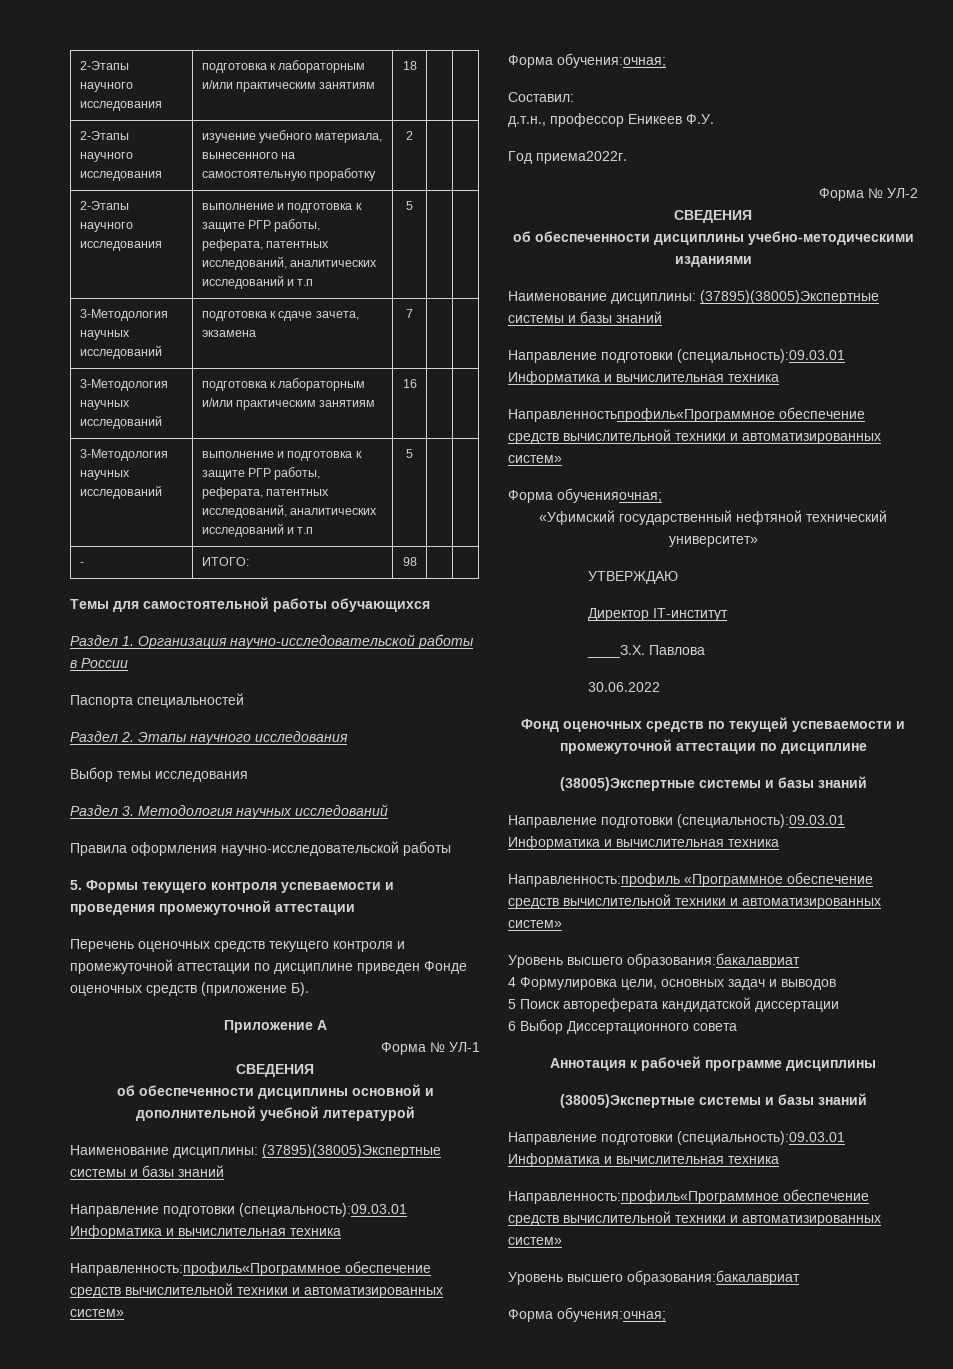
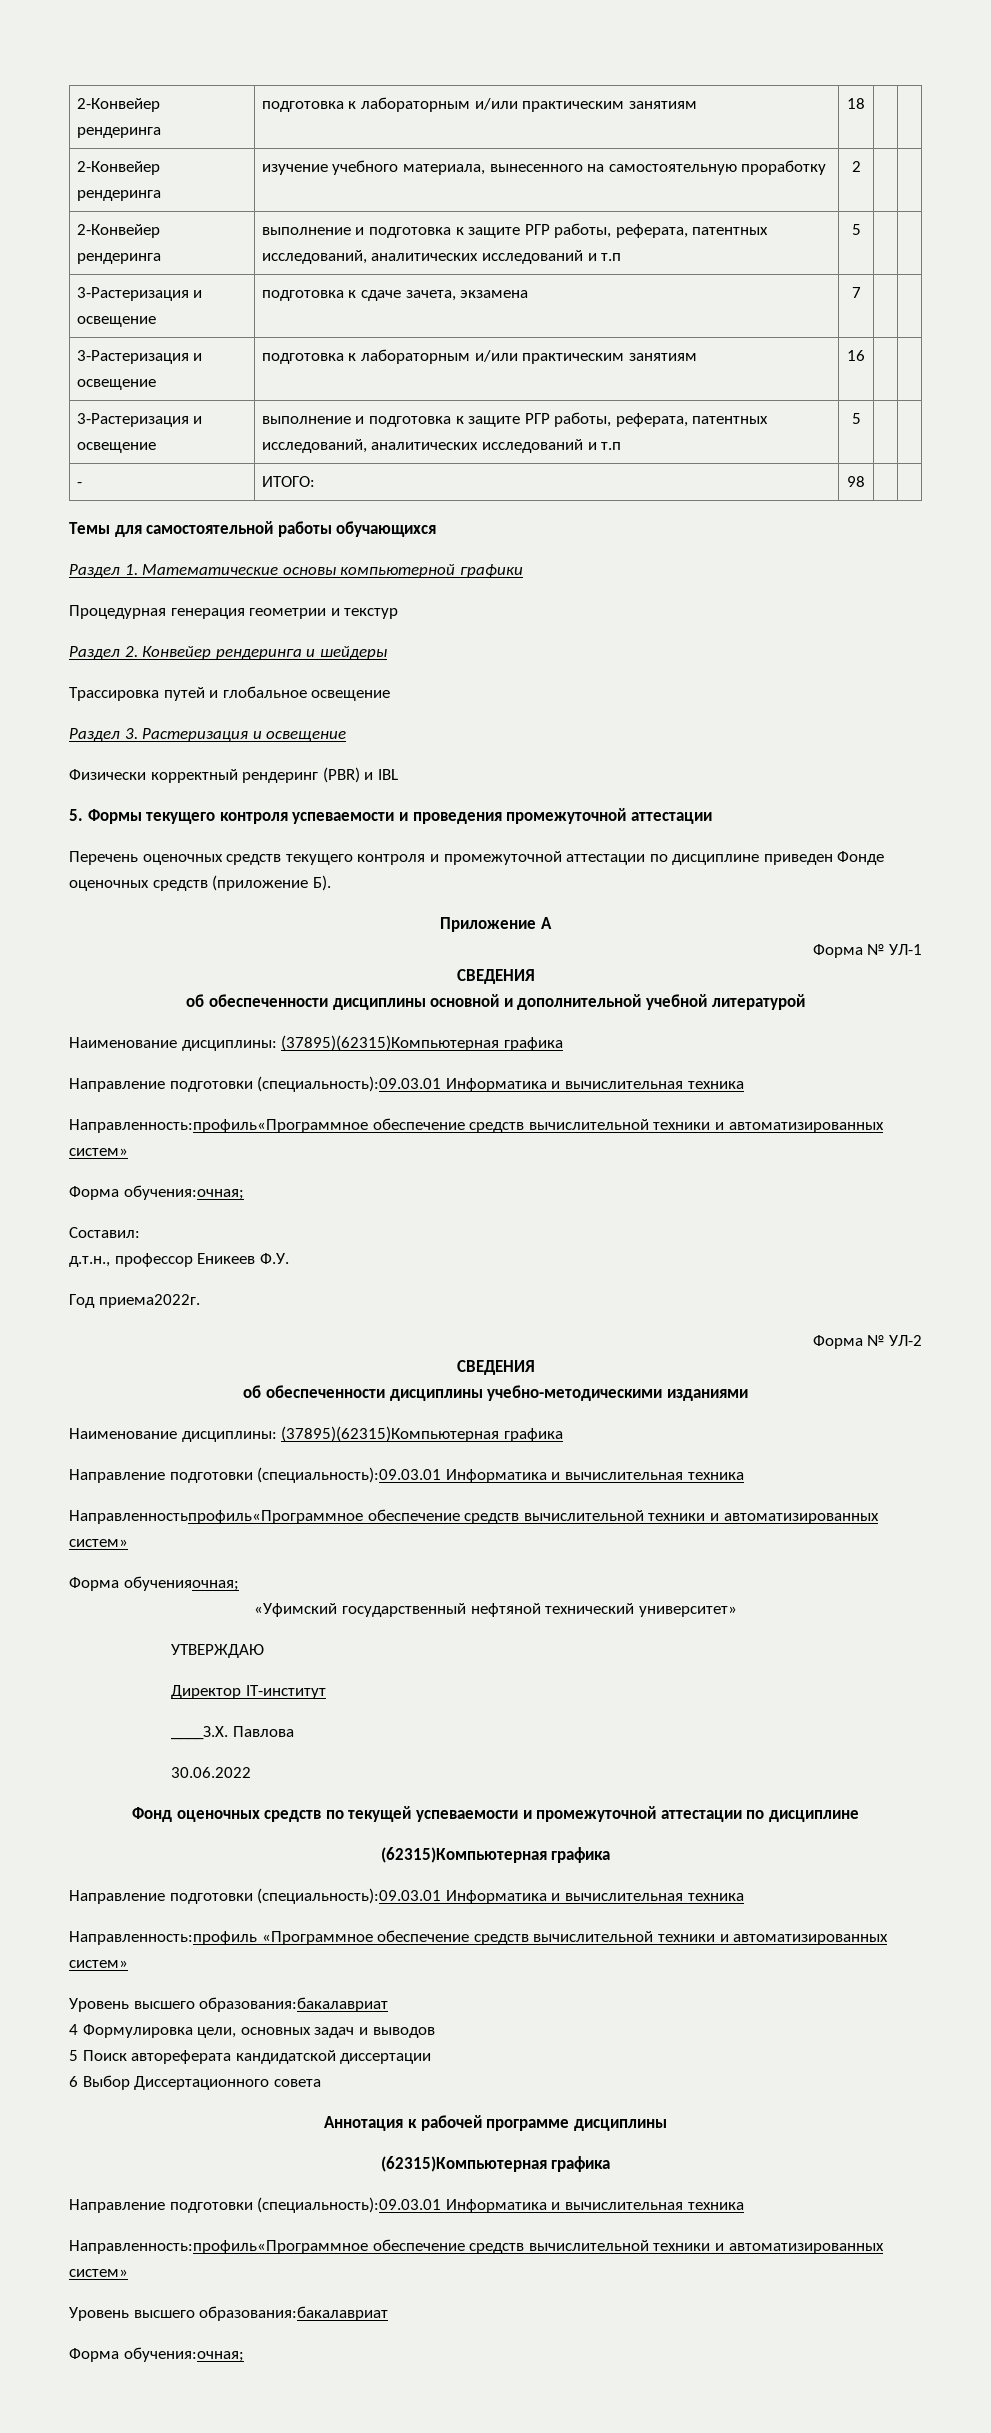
[79,61,129,70] [79,82,133,92] [79,101,162,111] 2-Этапы научного исследования -> [76,98,160,112] [76,127,161,138] 2-Конвейер рендеринга
[79,131,129,140] [79,152,133,162] [79,171,162,181] 2-Этапы научного исследования -> [76,161,160,175] [76,190,161,201] 2-Конвейер рендеринга
[79,201,129,210] [79,222,133,232] [79,241,162,251] 2-Этапы научного исследования -> [76,224,160,238] [76,253,161,264] 2-Конвейер рендеринга
[79,309,168,321] [79,330,130,340] [79,345,162,359] 3-Методология научных исследований -> [76,287,203,301] [76,316,156,327] 3-Растеризация и освещение
[79,379,168,391] [79,400,130,410] [79,415,162,429] 3-Методология научных исследований -> [76,350,203,364] [76,379,156,390] 3-Растеризация и освещение
[79,449,168,461] [79,470,130,480] [79,485,162,499] 3-Методология научных исследований -> [76,413,203,427] [76,442,156,453] 3-Растеризация и освещение
[138,634,474,649] [70,658,128,668] [70,693,244,708] [70,731,348,745] [70,767,248,782] [70,804,388,819] [70,841,451,856] Организация научно-исследовательской работы в России // Паспорта специальностей // Раздел 2. Этапы научного исследования // Выбор темы исследования // Раздел 3. Методология научных исследований // Правила оформления научно-исследовательской работы -> [142,564,523,578] [69,605,399,619] [69,646,387,660] [69,686,391,701] [69,728,347,742] [69,767,398,783] Математические основы компьютерной графики // Процедурная генерация геометрии и текстур // Раздел 2. Конвейер рендеринга и шейдеры // Трассировка путей и глобальное освещение // Раздел 3. Растеризация и освещение // Физически корректный рендеринг (PBR) и IBL
[262,1144,441,1158] [70,1165,224,1177] (37895)(38005)Экспертные системы и базы знаний -> [281,1035,563,1051] (37895)(62315)Компьютерная графика
[700,290,879,304] [508,311,662,323] (37895)(38005)Экспертные системы и базы знаний -> [281,1426,563,1442] (37895)(62315)Компьютерная графика
[559,776,867,791] (38005)Экспертные системы и базы знаний -> [380,1847,611,1863] (62315)Компьютерная графика
[559,1093,867,1108] (38005)Экспертные системы и базы знаний -> [380,2156,611,2172] (62315)Компьютерная графика

